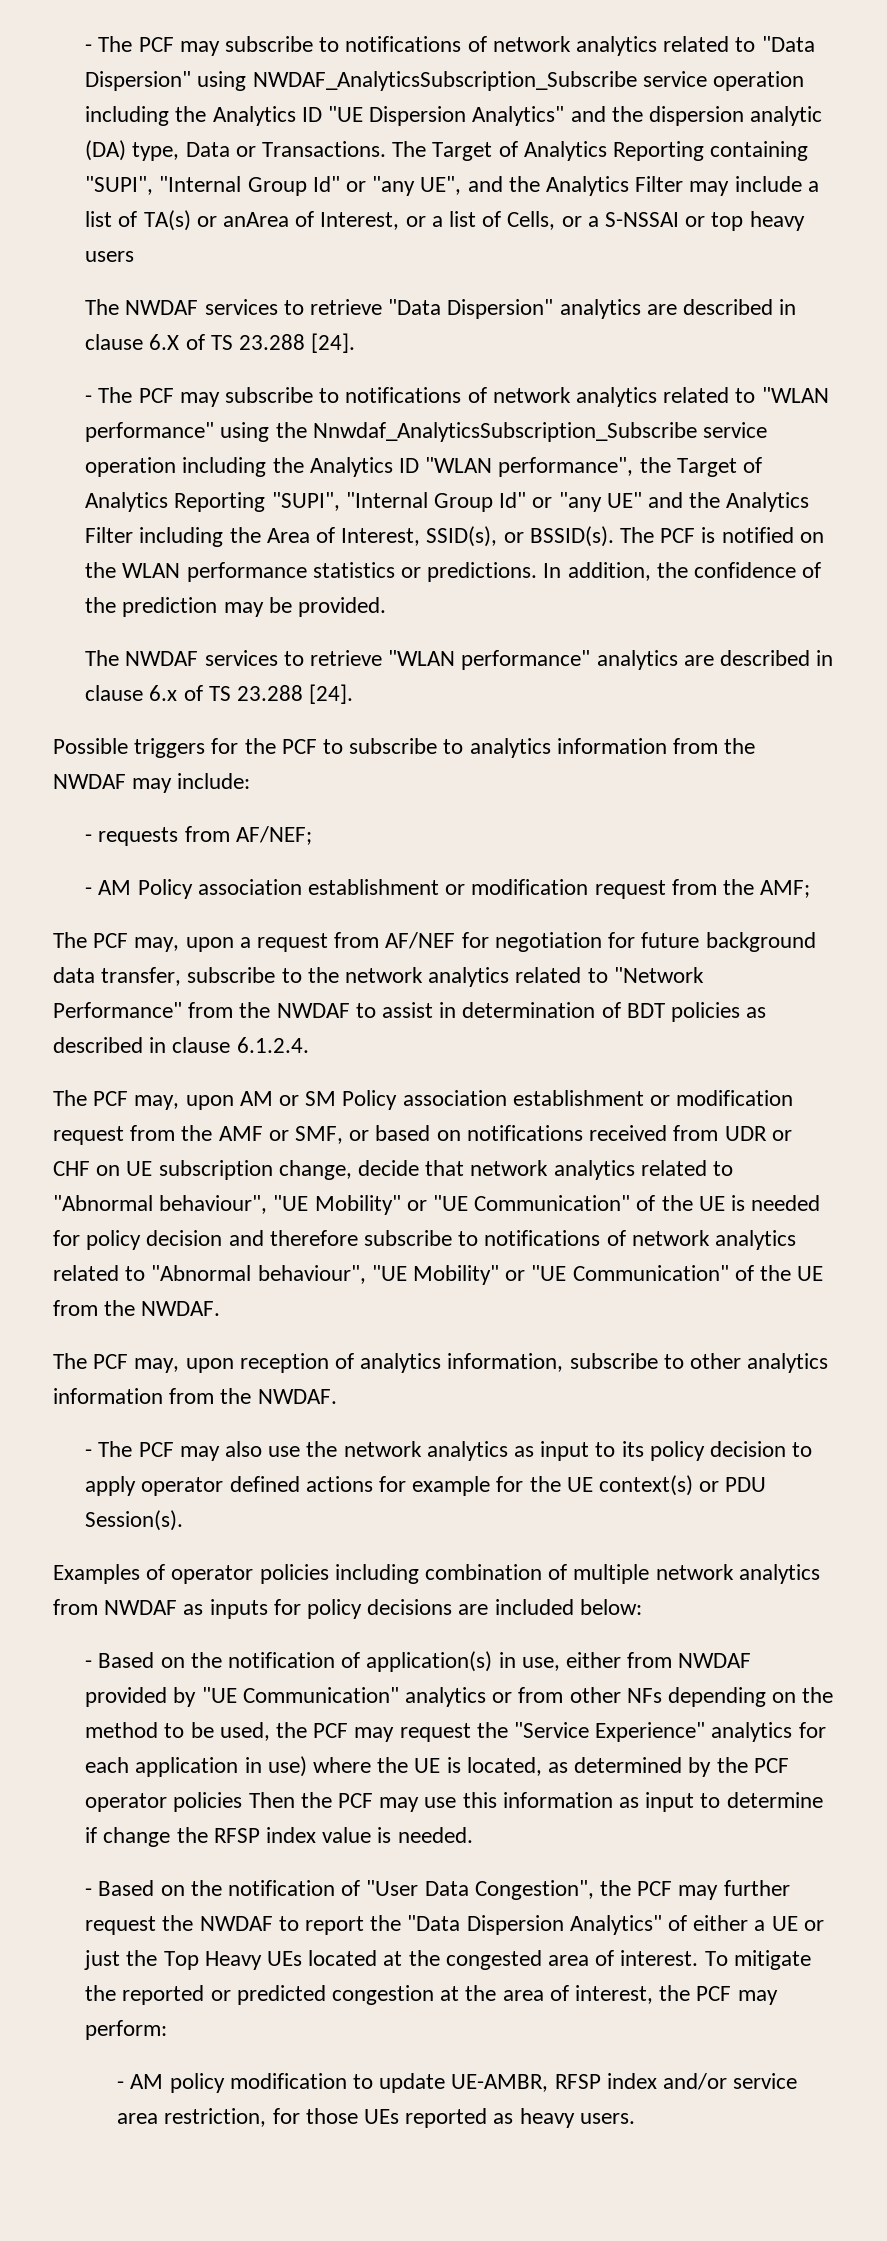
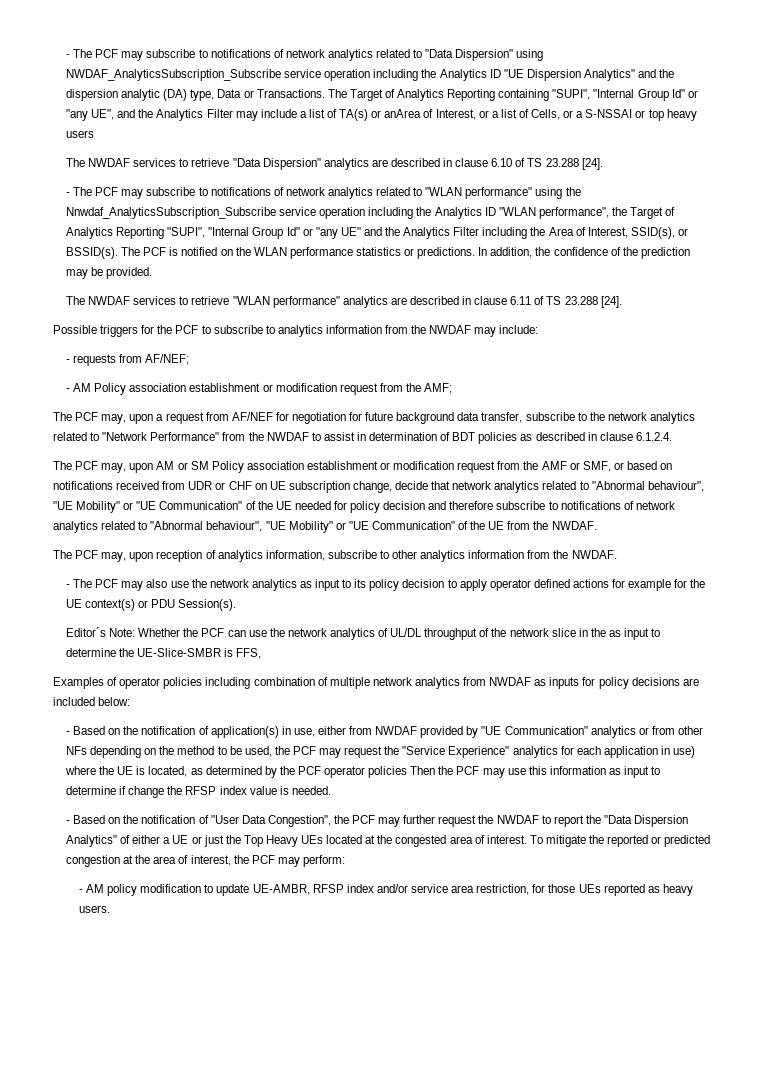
[149,334,180,350] 6.X -> [491,158,513,167] 6.10
[149,685,178,701] 6.x -> [510,296,532,305] 6.11
[731,1195,746,1211] is -> (292, 505) none
(184, 1520) none -> [65,627,661,640] [65,648,262,659] // Editor´s Note: Whether the PCF can use the network analytics of UL/DL throughput of the network slice in the as input to determine the UE-Slice-SMBR is FFS,

